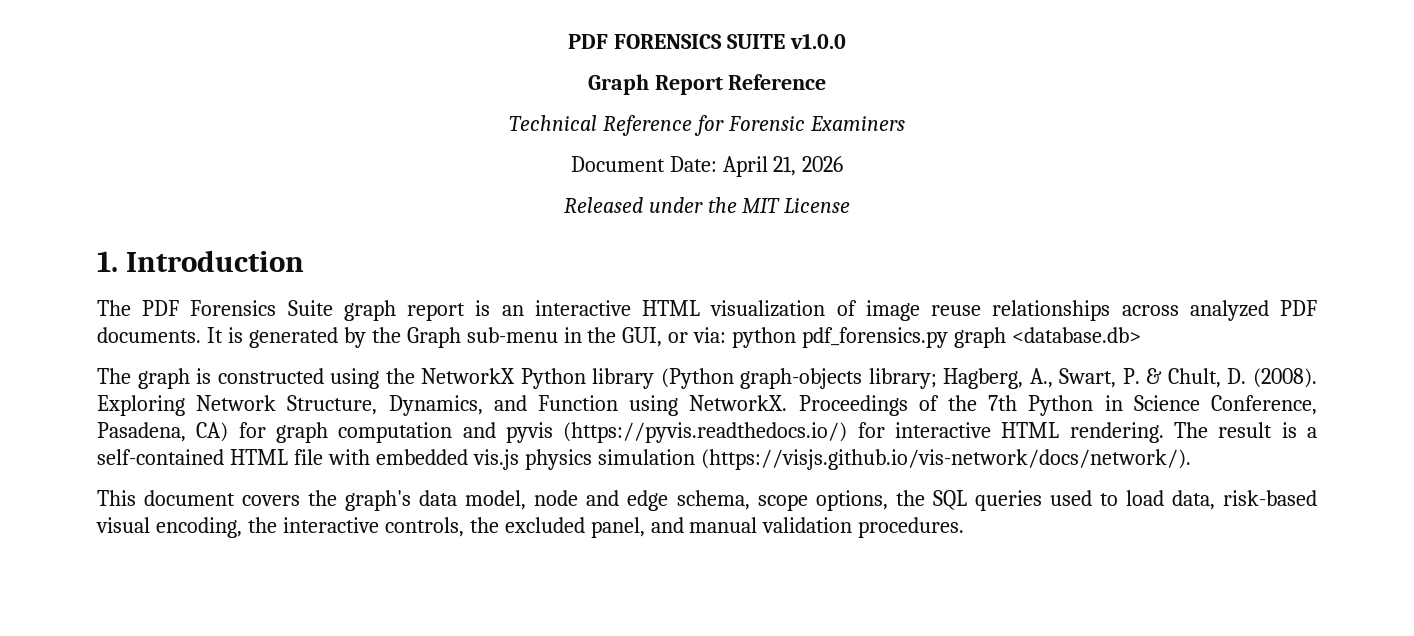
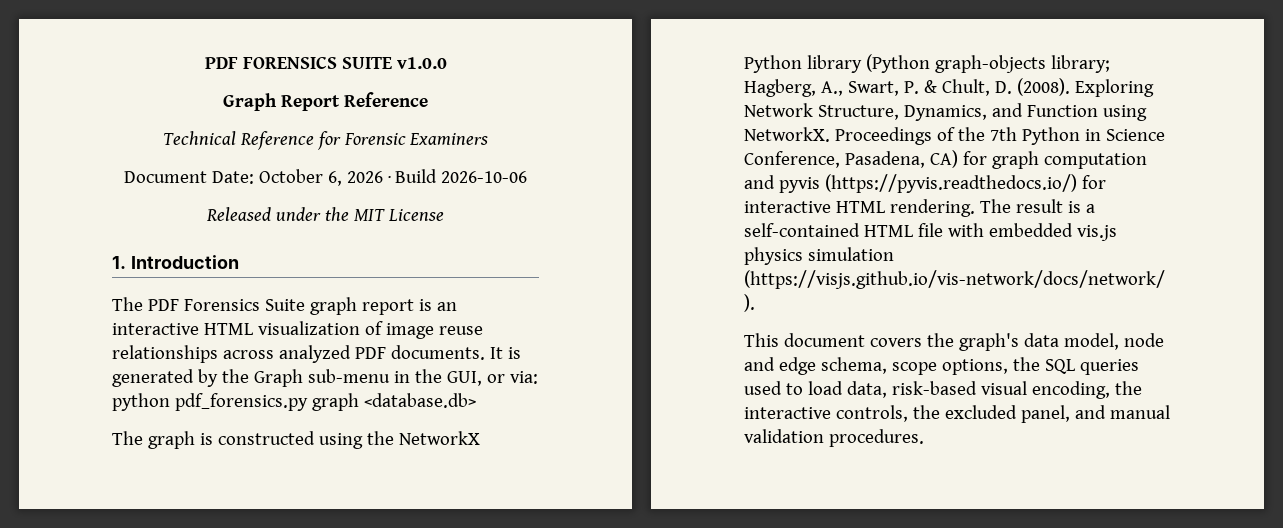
[722,156,797,177] April 21, -> [258,169,342,186] October 6,
(844, 164) none -> [387,169,528,183] · Build 2026-10-06

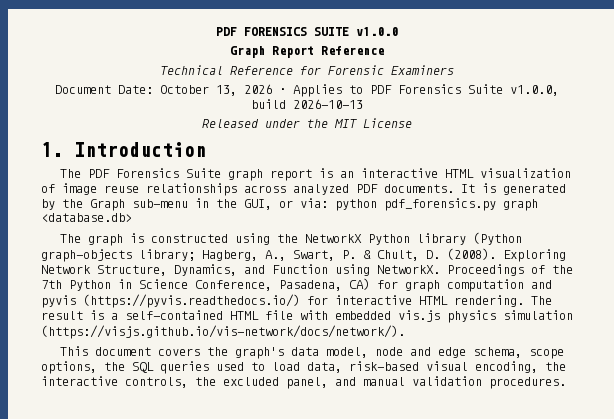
[327,171,342,186] 6, -> [216,85,237,96] 13,
[395,169,528,183] Build 2026-10-06 -> [293,84,559,97] [251,99,363,109] Applies to PDF Forensics Suite v1.0.0, build 2026-10-13

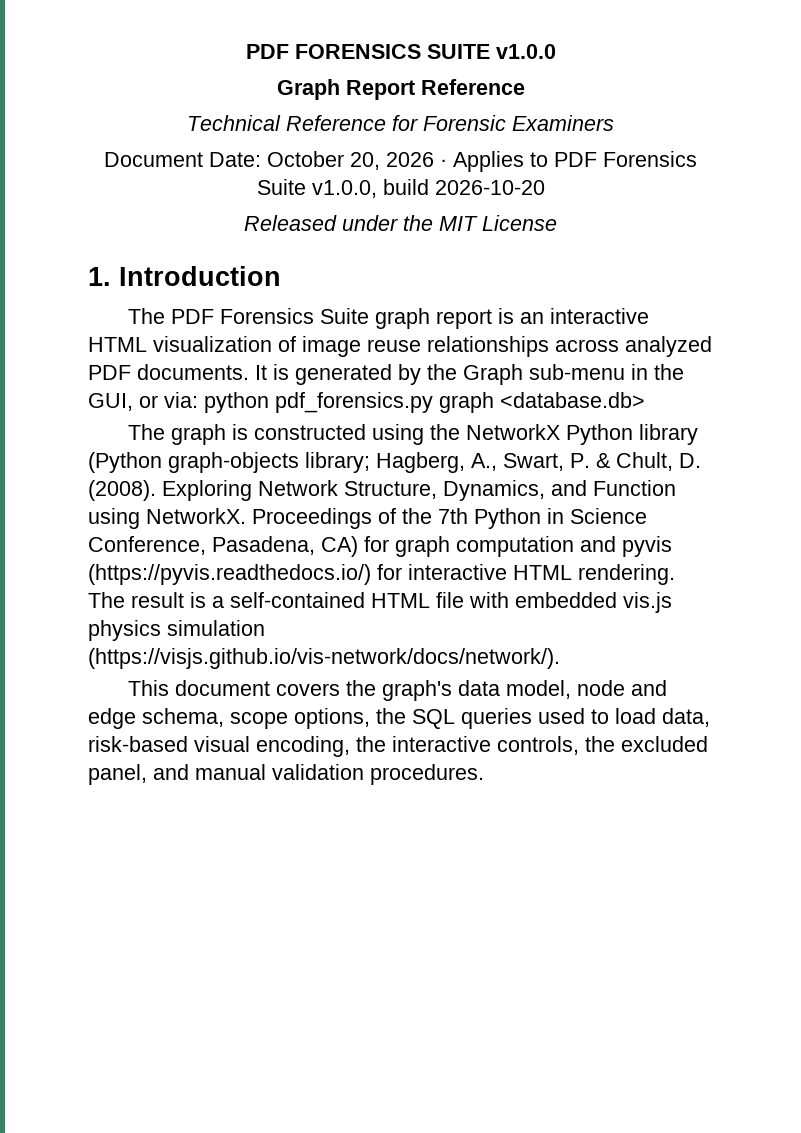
[216,85,237,96] 13, -> [350,152,380,170] 20,
[293,99,363,109] 2026-10-13 -> [434,180,545,195] 2026-10-20

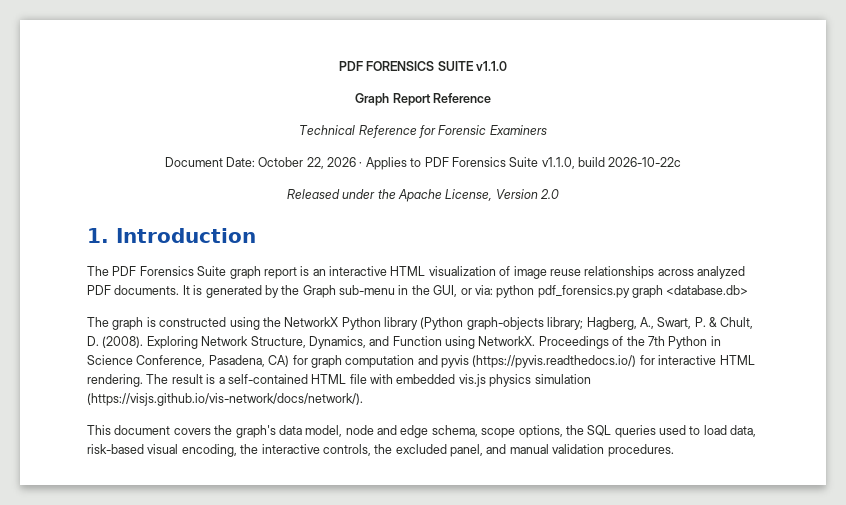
[495,44,556,59] v1.0.0 -> [476,61,508,71] v1.1.0
[350,152,380,170] 20, -> [306,157,324,169] 22,
[311,179,545,198] v1.0.0, build 2026-10-20 -> [541,157,682,169] v1.1.0, build 2026-10-22c
[439,215,557,231] MIT License -> [398,189,560,202] Apache License, Version 2.0

